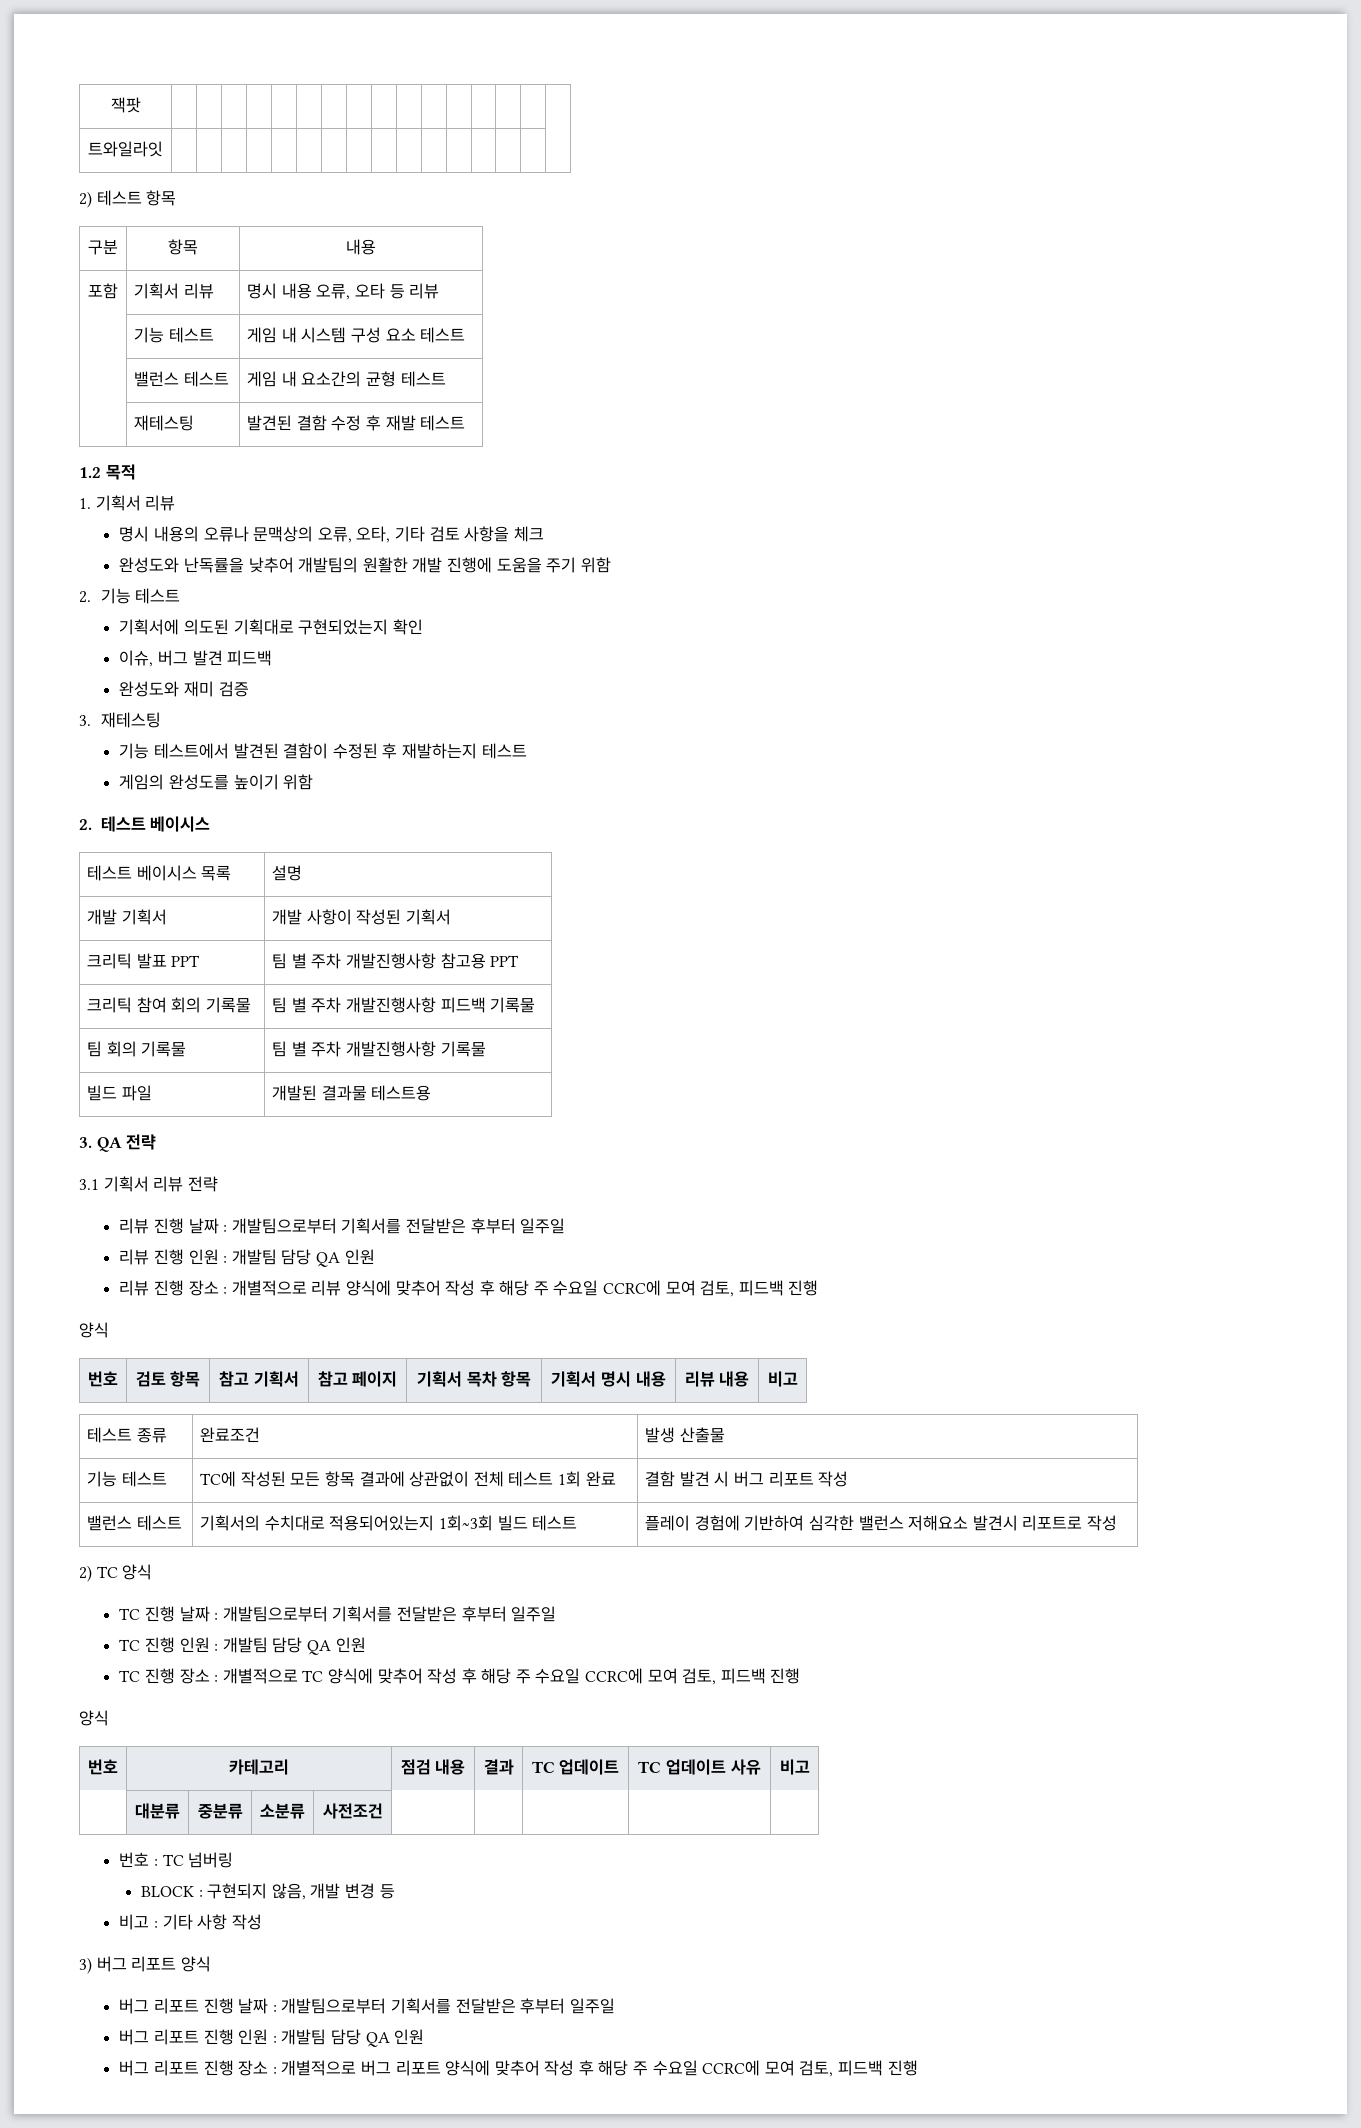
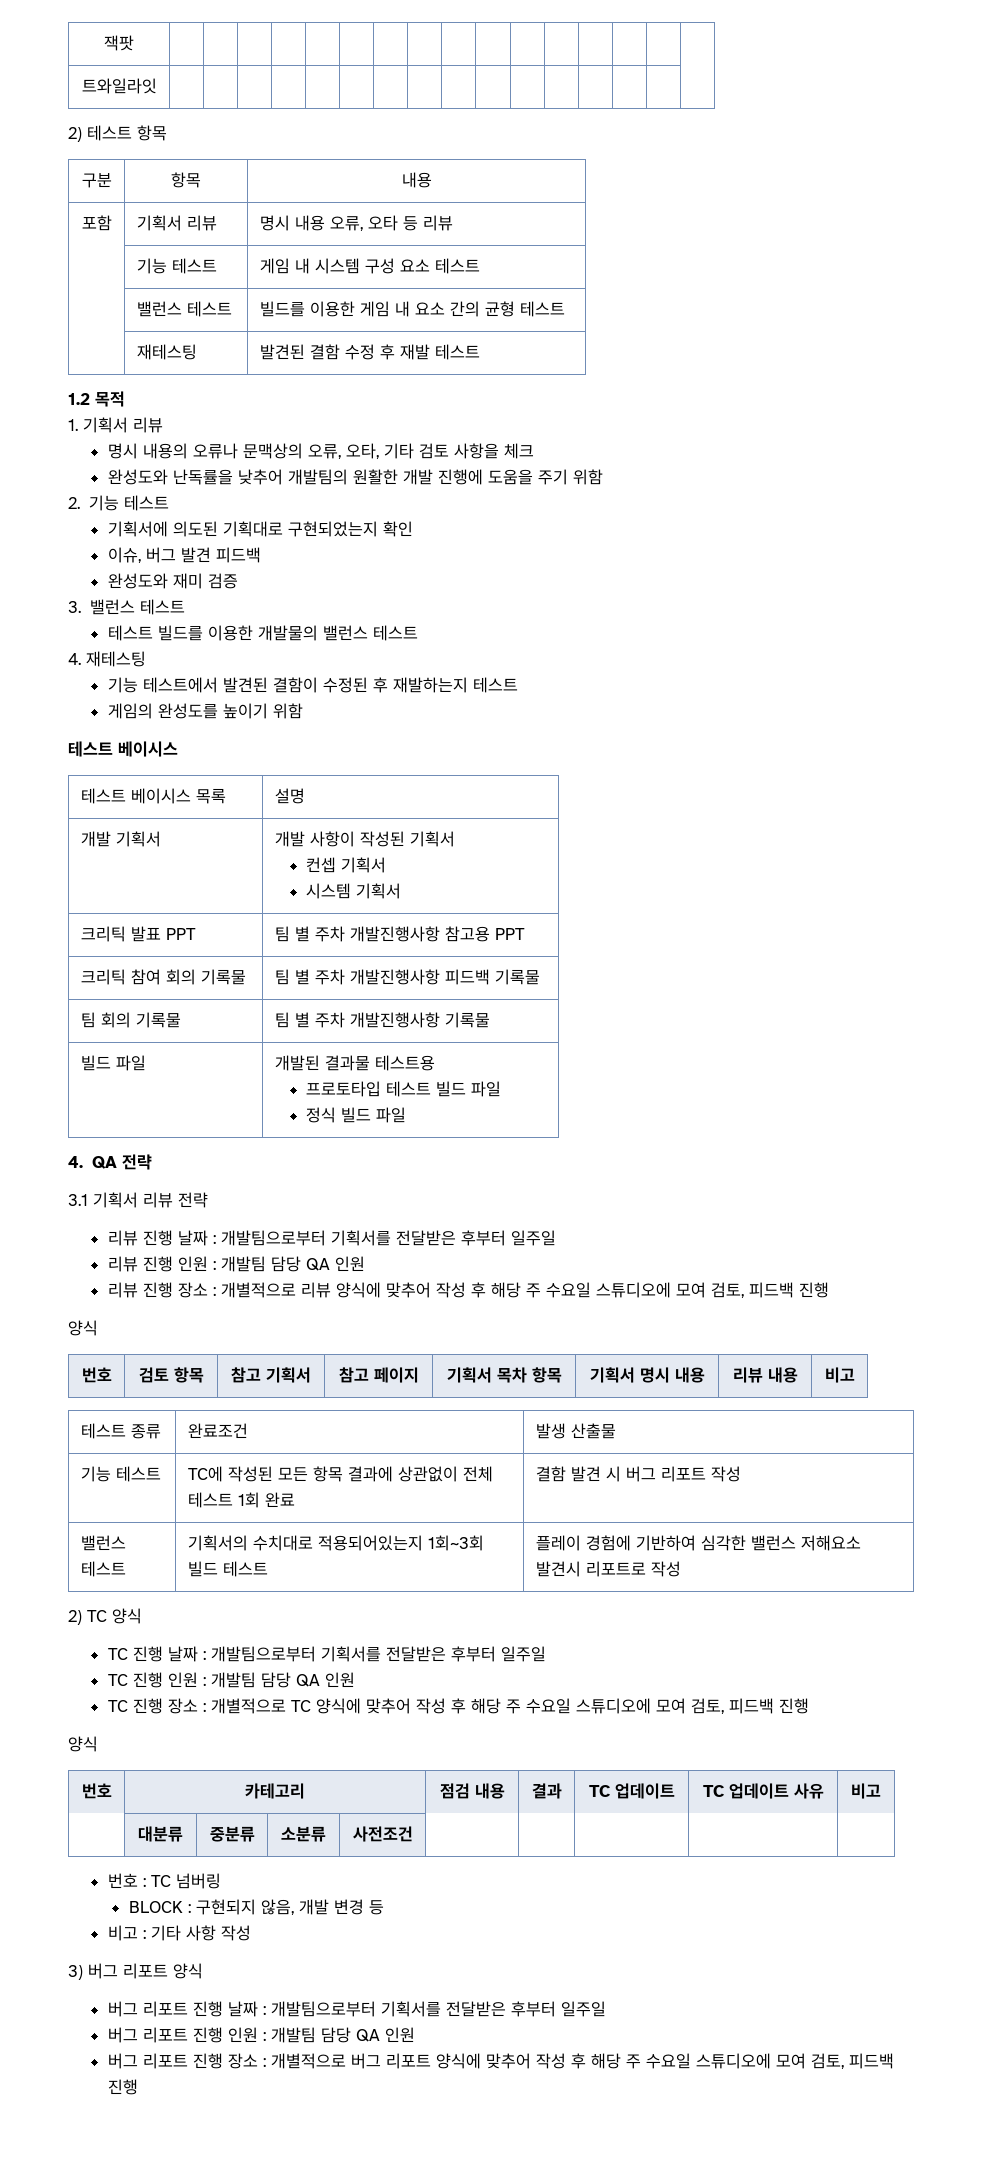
[247,371,362,387] 게임 내 요소간의 -> [259,301,480,317] 빌드를 이용한 게임 내 요소 간의
(91, 720) none -> [89,599,185,615] [107,625,418,641] [68,653,81,665] 밸런스 테스트 // 테스트 빌드를 이용한 개발물의 밸런스 테스트 // 4.
[79,819,92,830] 2. -> (303, 711) none
(452, 917) none -> [306,857,387,873] [306,883,402,899] // 컨셉 기획서 // 시스템 기획서
[79,1137,92,1148] // 3. -> [306,1081,502,1097] [306,1107,407,1123] [68,1156,83,1168] // 프로토타입 테스트 빌드 파일 // 정식 빌드 파일 // 4.
[603,1280,662,1296] CCRC에 -> [595,1282,671,1298] 스튜디오에
[585,1668,644,1684] CCRC에 -> [575,1698,651,1714] 스튜디오에
[702,2060,761,2076] CCRC에 -> [695,2053,771,2069] 스튜디오에

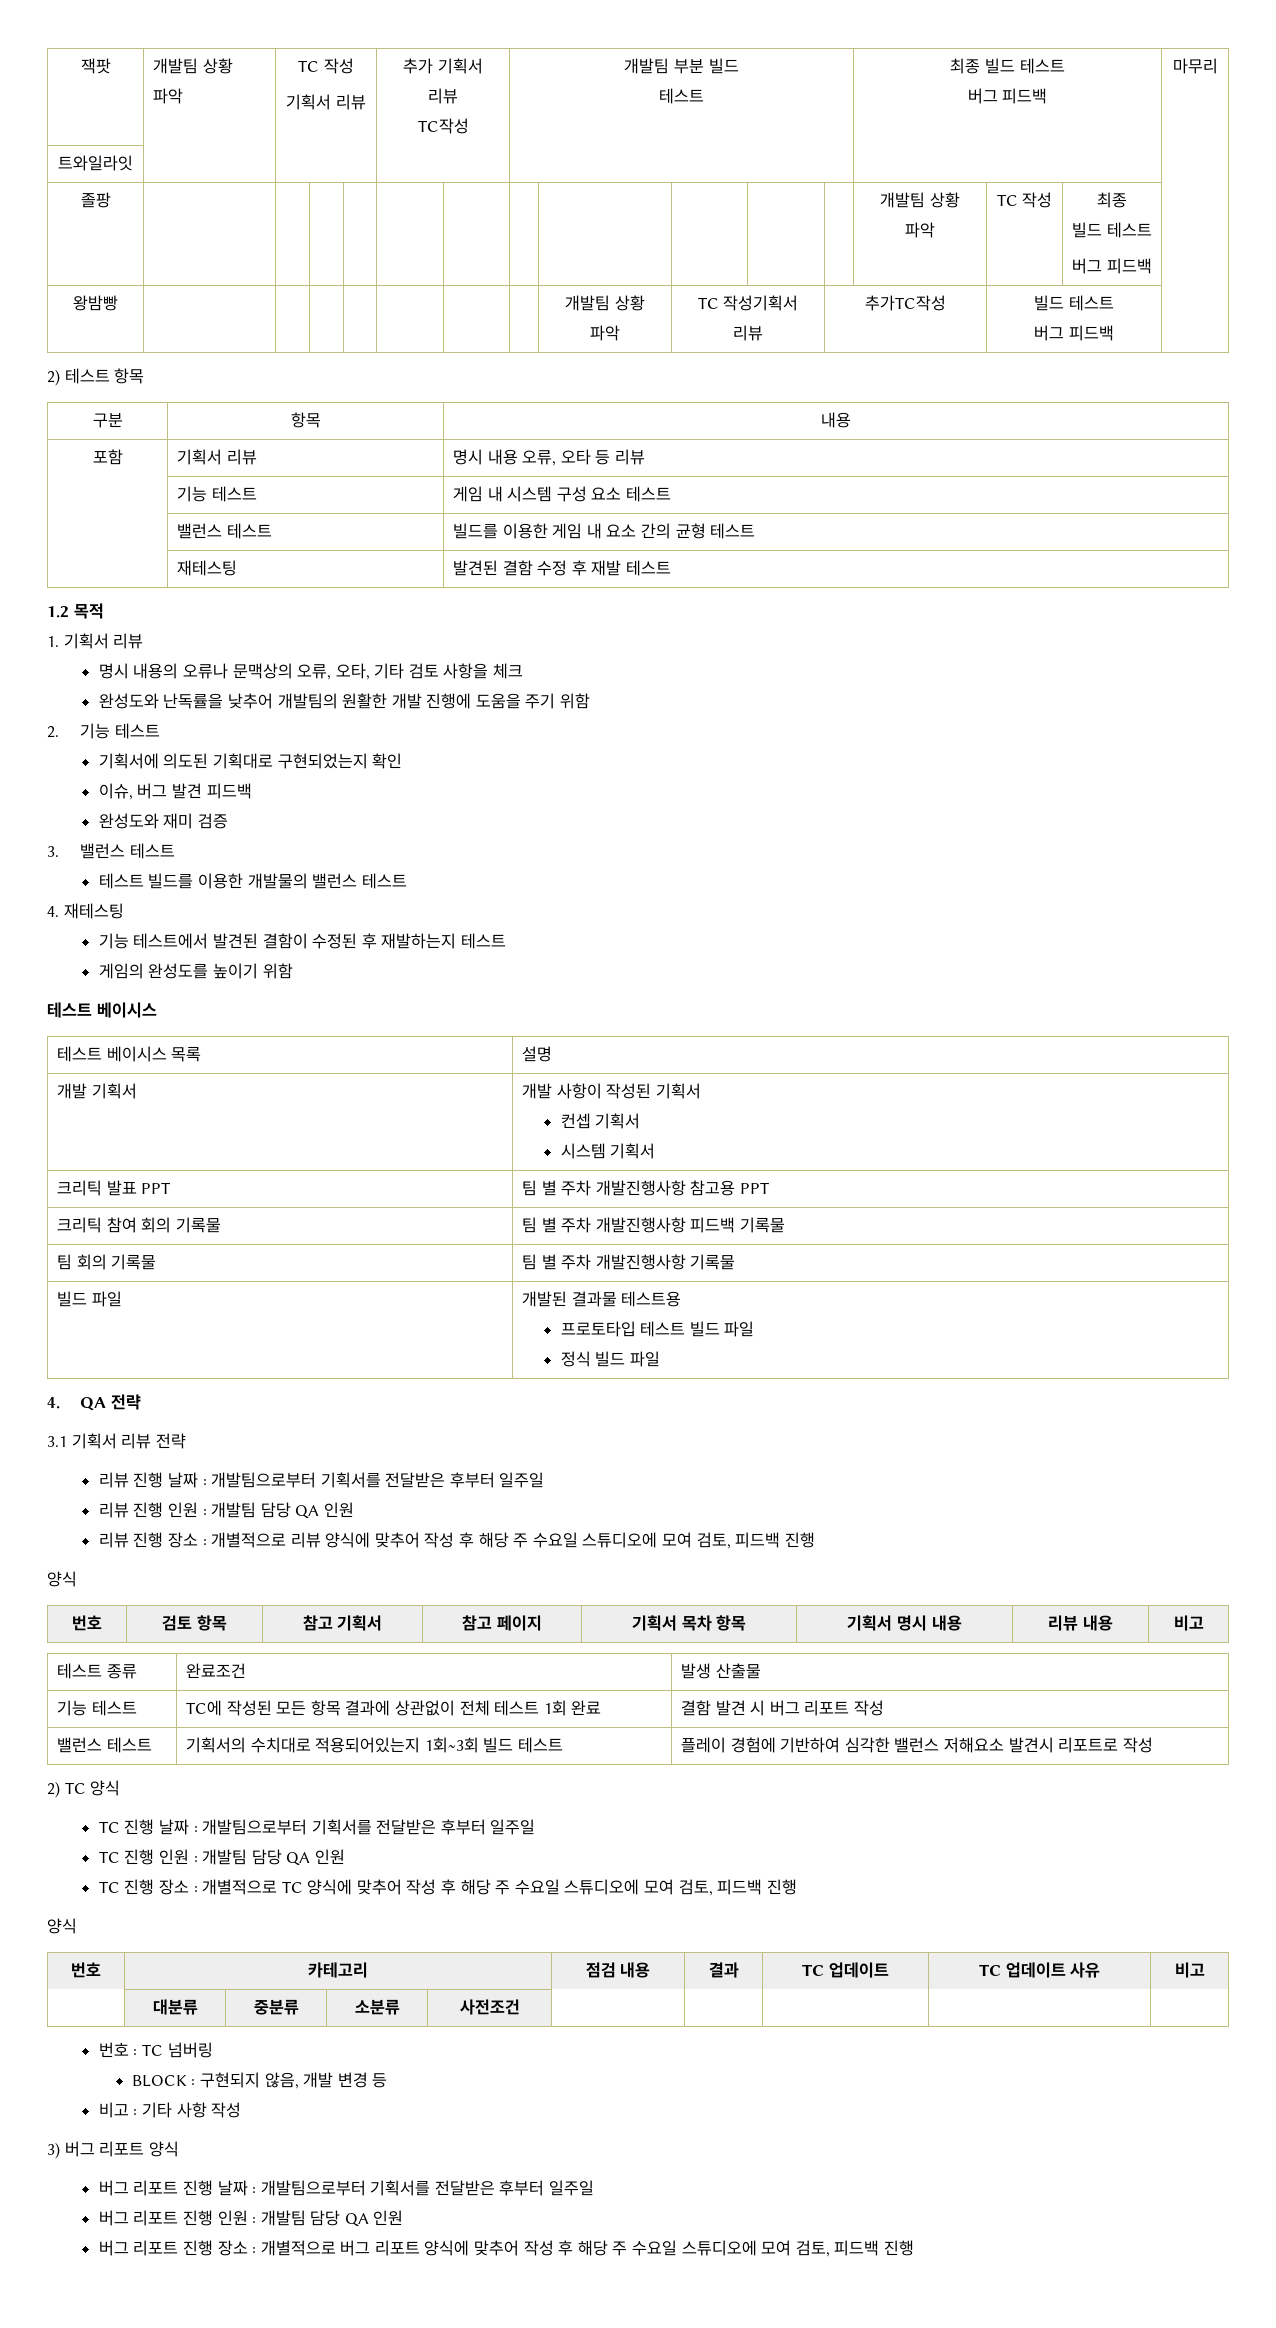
[81,78,157,94] | | | | | | | | | | | | | | | // 트와일라잇 | | | | | | | | | | | | | | | -> [153,58,233,74] [153,88,184,104] [298,58,354,74] [286,94,366,110] [403,58,483,74] [428,88,458,104] [417,118,469,134] [624,58,739,74] [659,88,704,104] [950,58,1065,74] [967,88,1048,104] [1172,58,1218,74] [58,155,133,171] [80,192,111,208] [880,192,960,208] [905,222,935,238] [996,192,1053,208] [1097,192,1127,208] [1072,222,1152,238] [1072,258,1152,274] [73,295,118,311] [565,295,645,311] [590,325,620,341] [697,295,799,311] [733,325,763,341] [865,295,946,311] [1034,295,1114,311] [1034,325,1114,341] 개발팀 상황 파악 | TC 작성 // 기획서 리뷰 | 추가 기획서 리뷰 // TC작성 | 개발팀 부분 빌드 // 테스트 | 최종 빌드 테스트 // 버그 피드백 | 마무리 // 트와일라잇 | | | | | | // 졸팡 | | | | | | | | | | | | 개발팀 상황 파악 | TC 작성 | 최종 // 빌드 테스트 // 버그 피드백 | // 왕밤빵 | | | | | | | | 개발팀 상황 파악 | TC 작성기획서 리뷰 | 추가TC작성 | 빌드 테스트 // 버그 피드백

